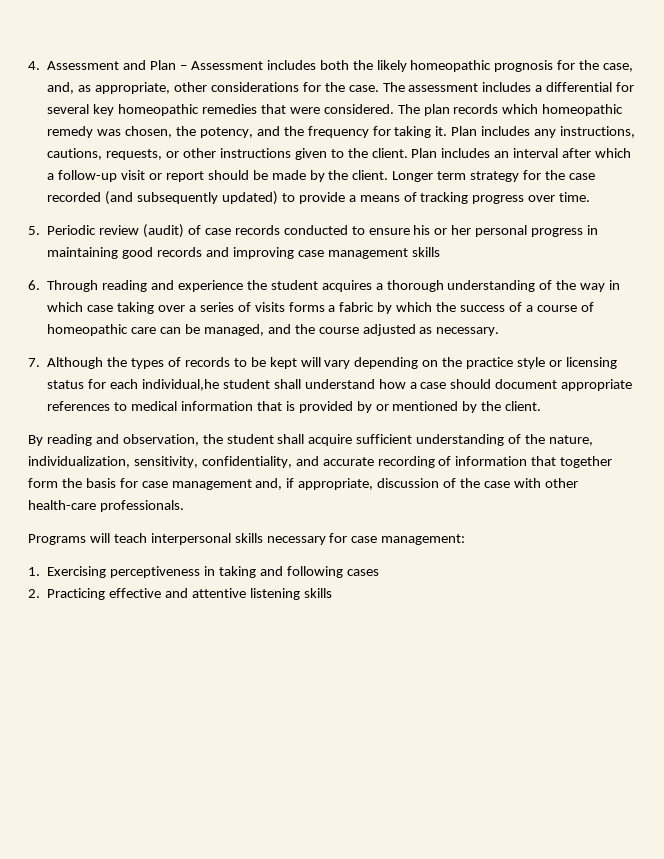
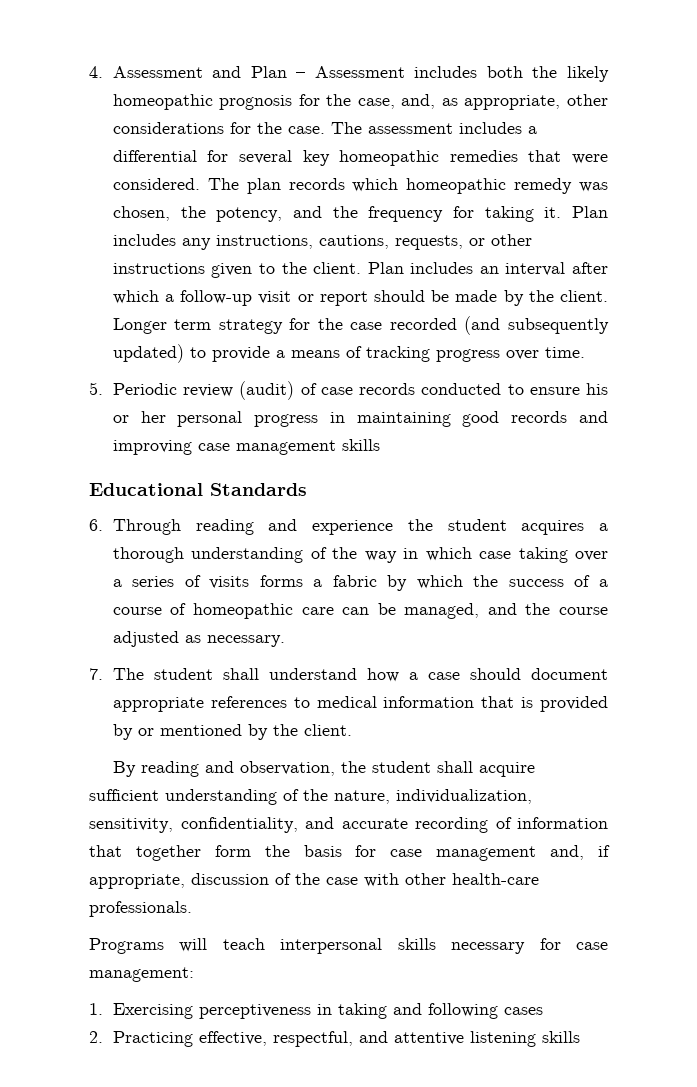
(440, 252) none -> [89,483,307,496] // Educational Standards
[47,357,617,369] [47,379,219,391] Although the types of records to be kept will vary depending on the practice style or licensing status for each individual,he -> [112,668,144,680] The
[109,588,162,598] effective -> [198,1031,353,1047] effective, respectful,

